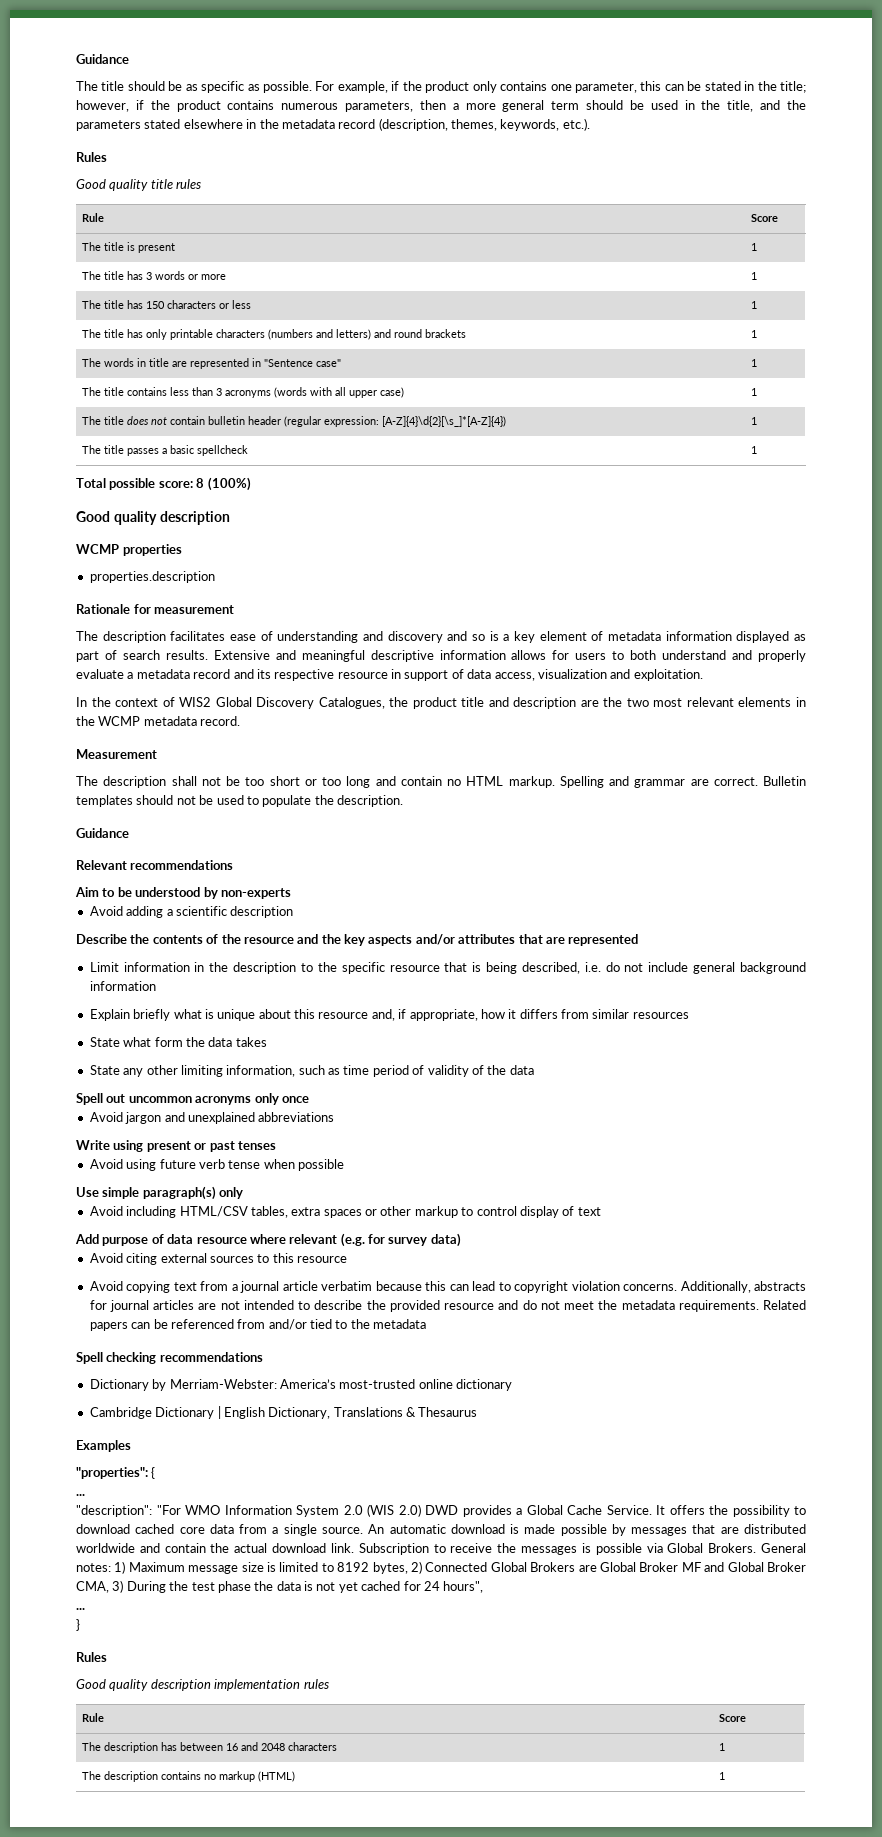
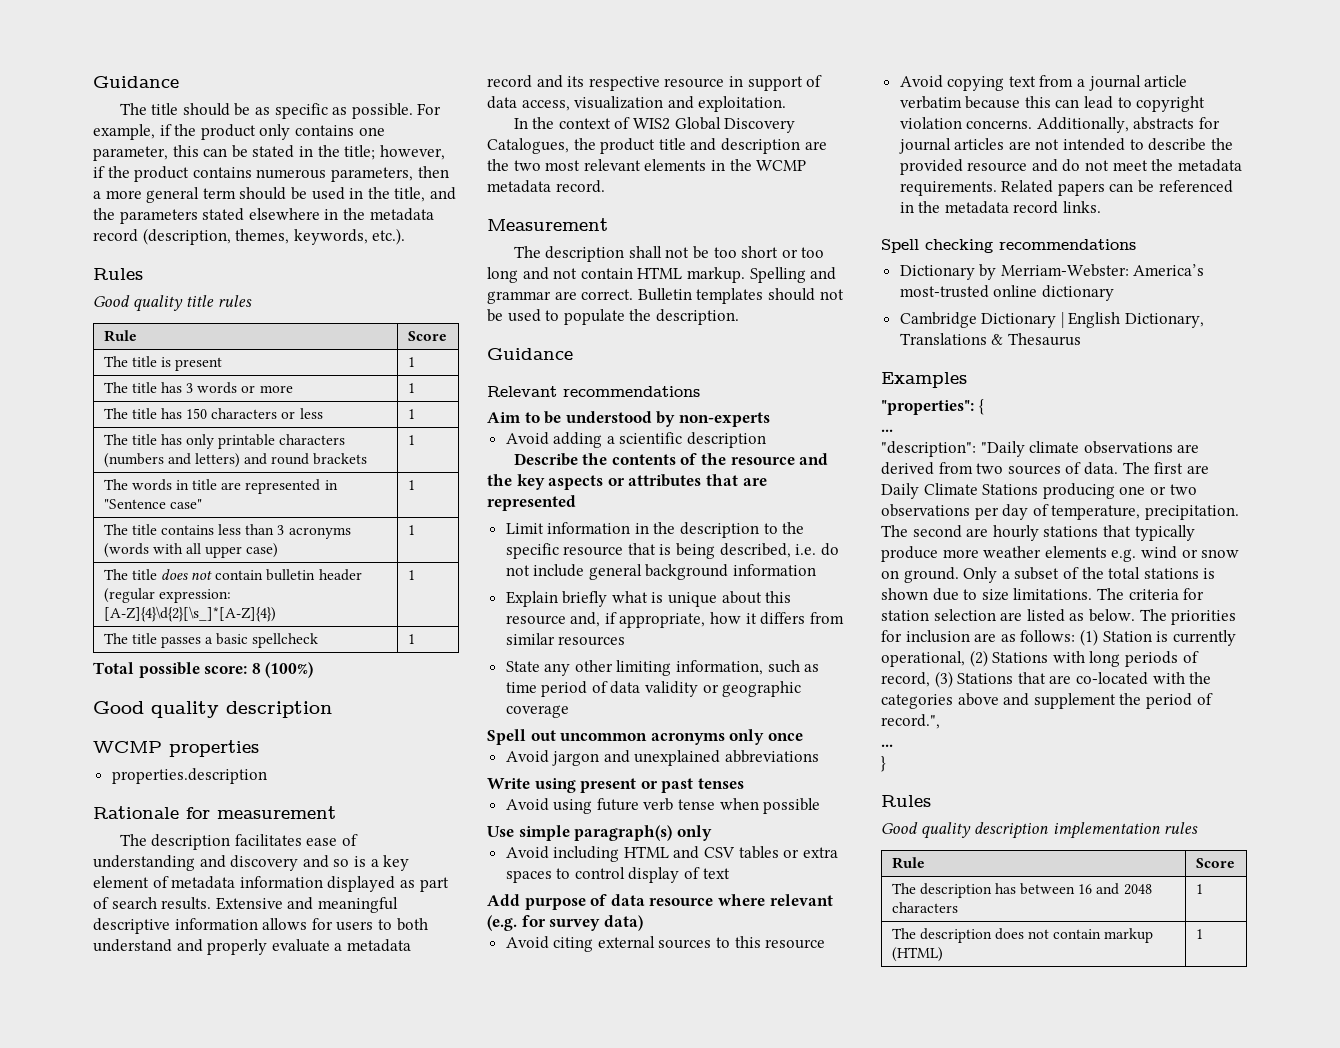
[400,776,461,786] contain no -> [553,268,633,279] not contain
[415,934,455,945] and/or -> [607,478,625,486] or
[89,1037,267,1047] // State what form the data takes -> (626, 641) none
[427,1065,534,1077] validity of the data -> [610,681,802,697] [505,705,569,718] data validity or geographic coverage
[179,1206,458,1218] HTML/CSV tables, extra spaces or other markup -> [623,846,838,859] [505,870,552,883] HTML and CSV tables or extra spaces
[237,1319,427,1330] from and/or tied to the metadata -> [899,201,1102,214] in the metadata record links.
[156,1504,806,1517] [76,1524,807,1536] [76,1543,807,1555] [76,1561,806,1574] [76,1580,484,1593] "For WMO Information System 2.0 (WIS 2.0) DWD provides a Global Cache Service. It offers the possibility to download cached core data from a single source. An automatic download is made possible by messages that are distributed worldwide and contain the actual download link. Subscription to receive the messages is possible via Global Brokers. General notes: 1) Maximum message size is limited to 8192 bytes, 2) Connected Global Brokers are Global Broker MF and Global Broker CMA, 3) During the test phase the data is not yet cached for 24 hours", -> [980,441,1200,457] [881,462,1209,475] [881,483,1197,499] [881,504,1239,520] [881,525,1195,541] [881,546,1240,562] [881,567,1216,583] [881,588,1205,601] [881,609,1237,625] [881,629,1236,646] [881,650,1199,667] [881,671,1212,688] [881,693,1213,709] [881,714,940,729] "Daily climate observations are derived from two sources of data. The first are Daily Climate Stations producing one or two observations per day of temperature, precipitation. The second are hourly stations that typically produce more weather elements e.g. wind or snow on ground. Only a subset of the total stations is shown due to size limitations. The criteria for station selection are listed as below. The priorities for inclusion are as follows: (1) Station is currently operational, (2) Stations with long periods of record, (3) Stations that are co-located with the categories above and supplement the period of record.",
[160,1771,216,1780] contains no -> [994,928,1102,940] does not contain

